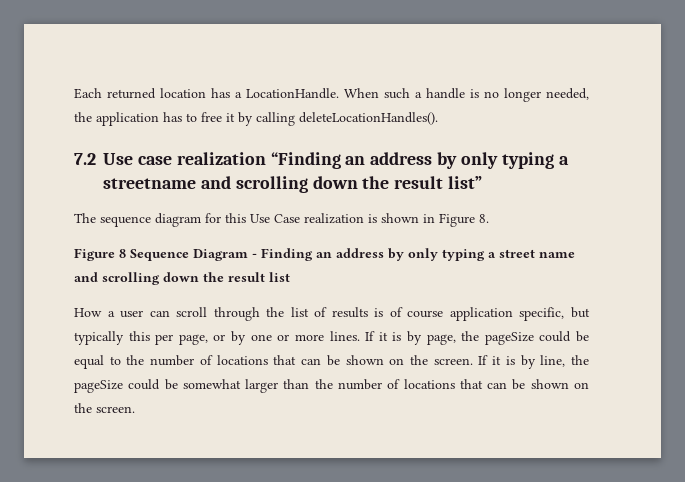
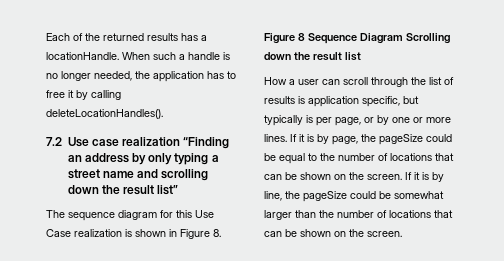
[107,88,206,99] returned location -> [73,33,178,41] of the returned results
[246,88,339,99] LocationHandle. -> [46,52,119,60] locationHandle.
[103,178,196,189] streetname -> [67,169,134,179] street name
[252,248,575,261] [74,272,160,285] - Finding an address by only typing a street name and scrolling -> [406,33,450,44] Scrolling
[389,307,444,318] of course -> (305, 100) none
[128,331,150,341] this -> [306,115,313,123] is

